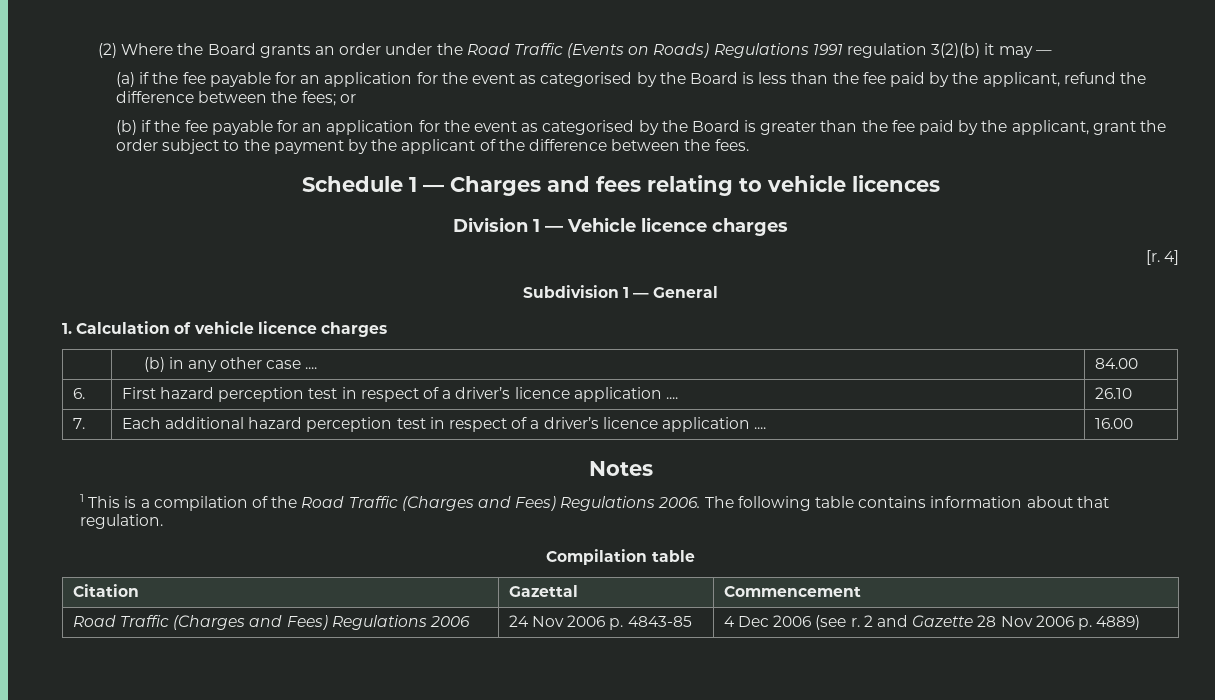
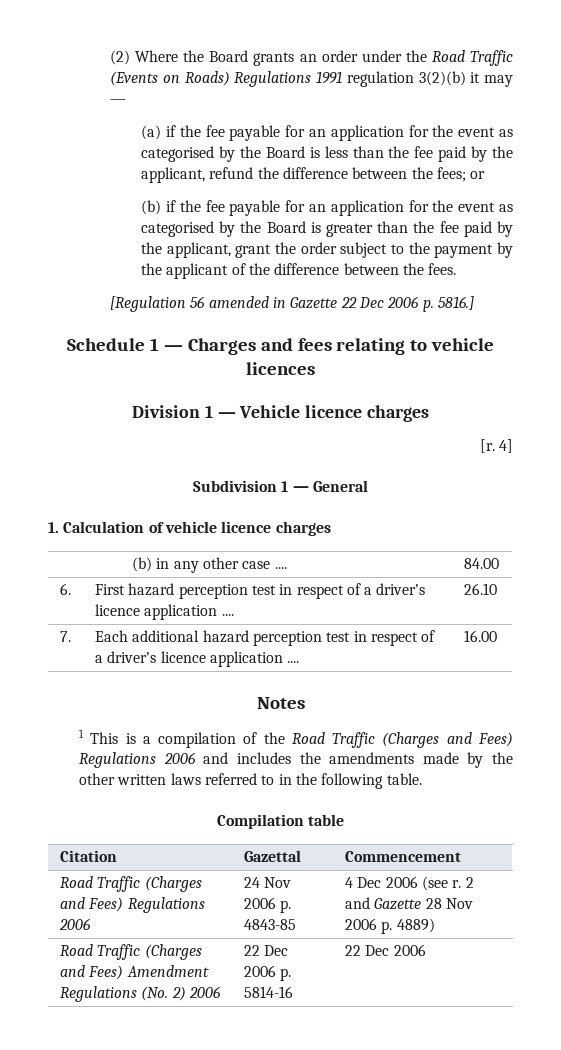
(749, 145) none -> [110,296,474,312] // [Regulation 56 amended in Gazette 22 Dec 2006 p. 5816.]
[658,496,1109,511] [80,514,164,529] 2006. The following table contains information about that regulation. -> [163,752,513,768] [79,773,422,789] 2006 and includes the amendments made by the other written laws referred to in the following table.
(1141, 622) none -> [59,944,202,960] [59,965,209,980] [59,986,221,1002] [243,945,289,956] [243,965,292,981] [243,986,293,998] [344,944,426,956] // Road Traffic (Charges and Fees) Amendment Regulations (No. 2) 2006 | 22 Dec 2006 p. 5814-16 | 22 Dec 2006

